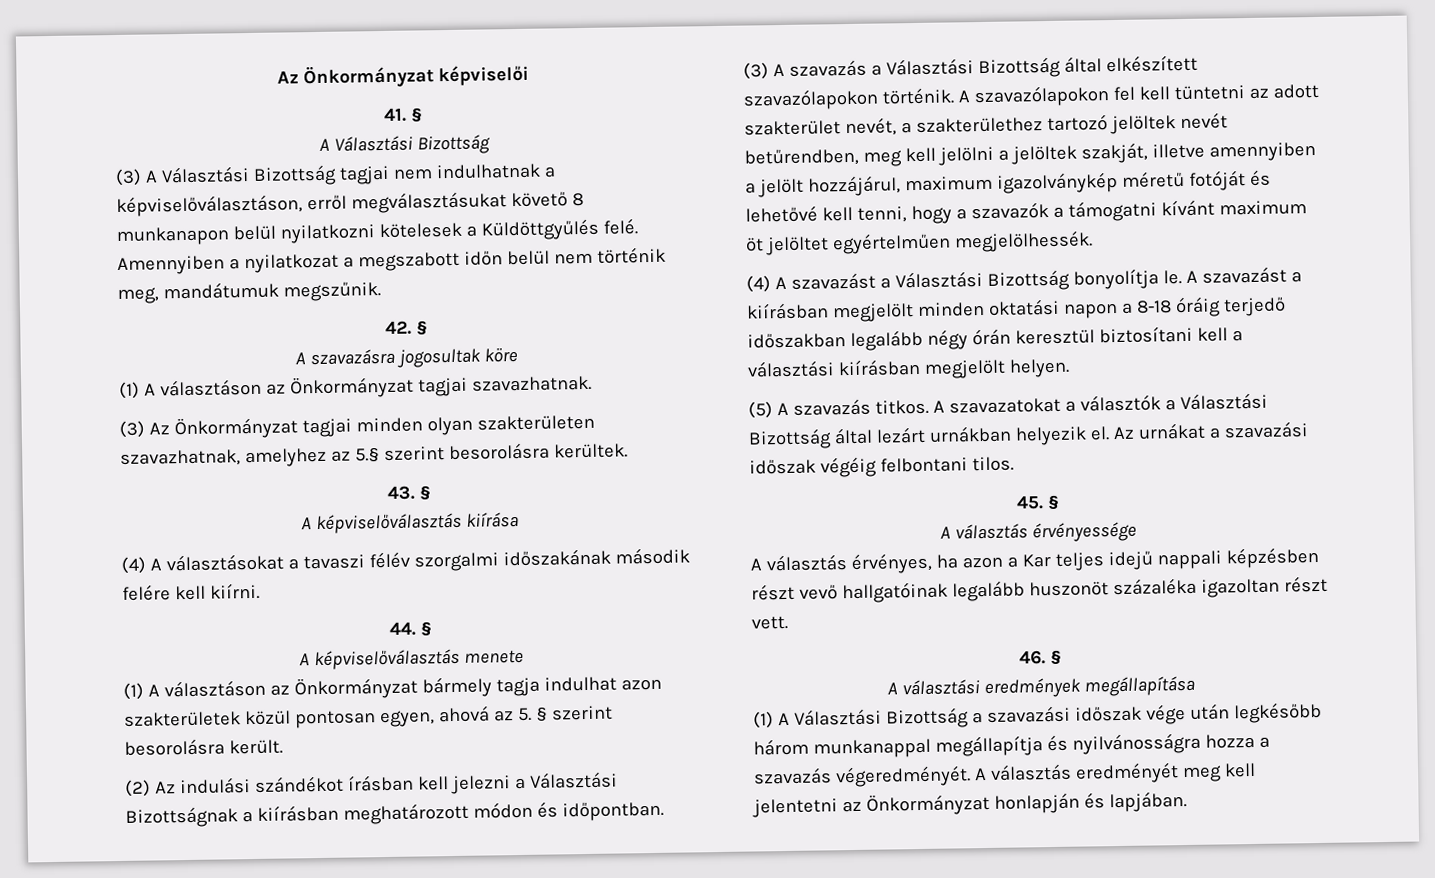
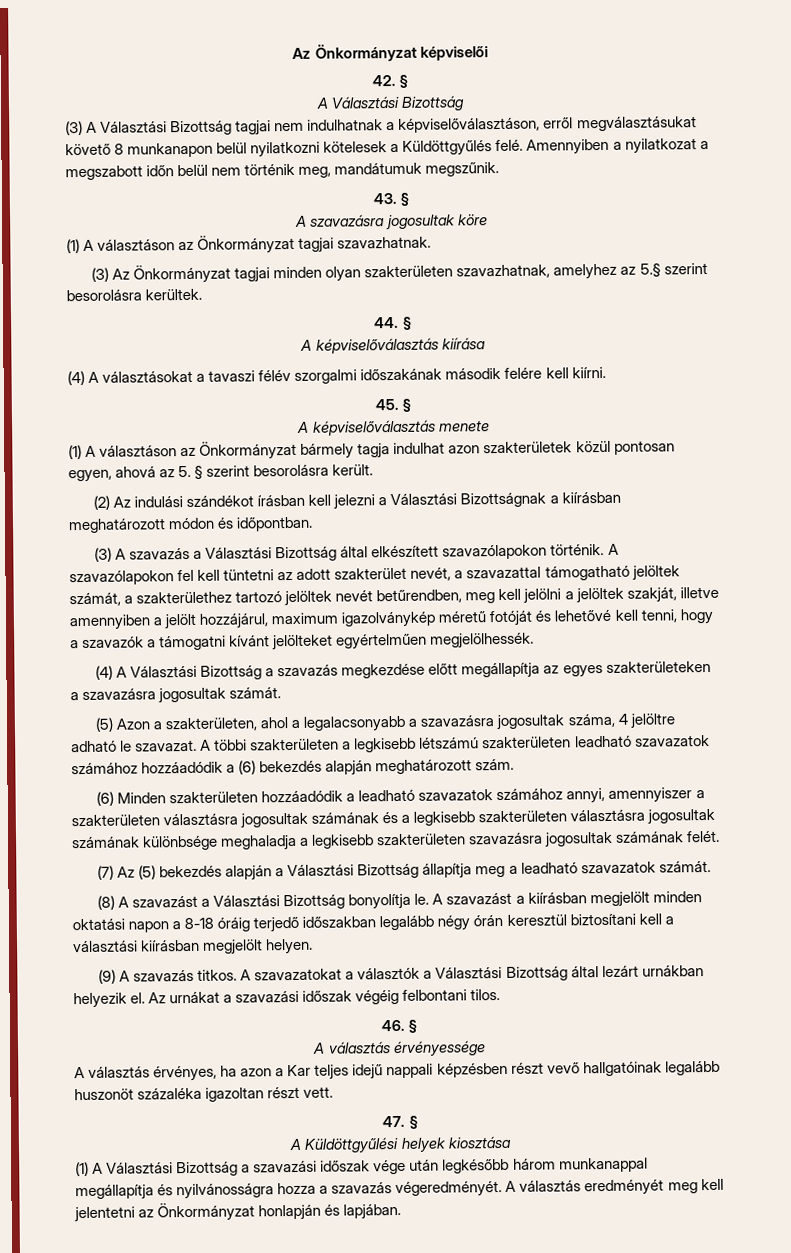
[383,107,408,122] 41. -> [371,74,396,87] 42.
[385,320,413,335] 42. -> [372,192,397,205] 43.
[386,485,415,500] 43. -> [374,316,400,329] 44.
[389,621,417,636] 44. -> [374,398,399,411] 45.
(912, 128) none -> [466,565,680,581] [69,592,134,607] szavazattal támogatható jelöltek számát, a
[1218,200,1307,216] [745,236,829,256] maximum öt jelöltet -> [272,634,334,651] jelölteket
(787, 283) none -> [130,660,711,680] [70,687,282,704] [95,713,675,732] [71,734,710,753] [71,758,515,776] [96,787,705,806] [71,808,716,829] [72,830,721,851] [97,860,711,881] [97,895,130,910] Választási Bizottság a szavazás megkezdése előtt megállapítja az egyes szakterületeken a szavazásra jogosultak számát. // (5) Azon a szakterületen, ahol a legalacsonyabb a szavazásra jogosultak száma, 4 jelöltre adható le szavazat. A többi szakterületen a legkisebb létszámú szakterületen leadható szavazatok számához hozzáadódik a (6) bekezdés alapján meghatározott szám. // (6) Minden szakterületen hozzáadódik a leadható szavazatok számához annyi, amennyiszer a szakterületen választásra jogosultak számának és a legkisebb szakterületen választásra jogosultak számának különbsége meghaladja a legkisebb szakterületen szavazásra jogosultak számának felét. // (7) Az (5) bekezdés alapján a Választási Bizottság állapítja meg a leadható szavazatok számát. // (8) A
[748,401,773,419] (5) -> [98,969,117,984] (9)
[1016,495,1045,510] 45. -> [380,1019,405,1032] 46.
[1019,649,1062,666] [886,675,1195,699] 46. § // A választási eredmények megállapítása -> [382,1115,418,1129] [289,1135,512,1154] 47. § // A Küldöttgyűlési helyek kiosztása

